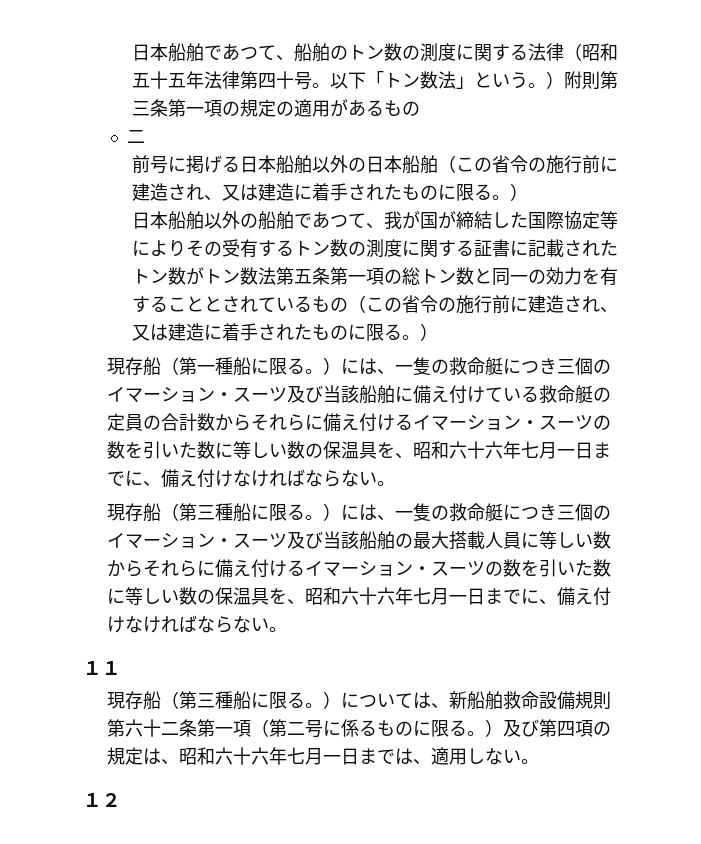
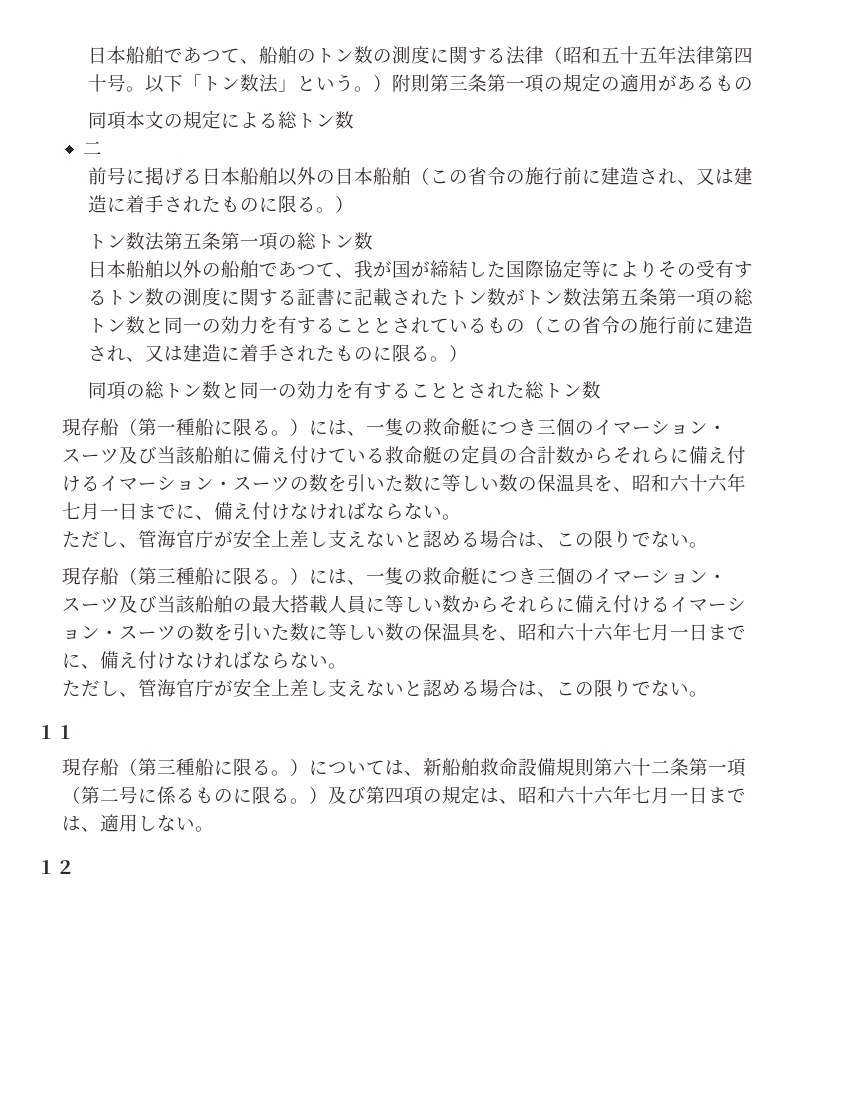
(420, 108) none -> [87,110,354,130] // 同項本文の規定による総トン数
(528, 192) none -> [87,232,373,251] // トン数法第五条第一項の総トン数
(438, 332) none -> [87,381,601,400] // 同項の総トン数と同一の効力を有することとされた総トン数
(396, 483) none -> [62,529,709,549] // ただし、管海官庁が安全上差し支えないと認める場合は、この限りでない。
(288, 629) none -> [62,678,709,698] // ただし、管海官庁が安全上差し支えないと認める場合は、この限りでない。

